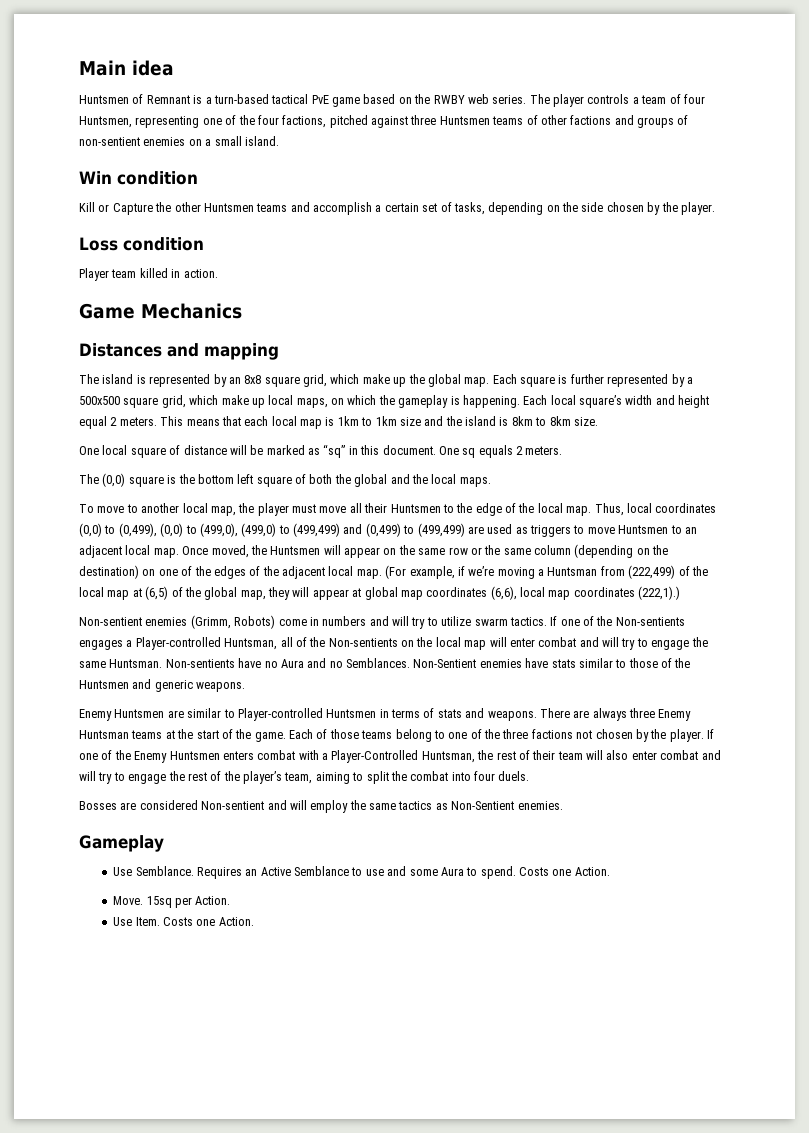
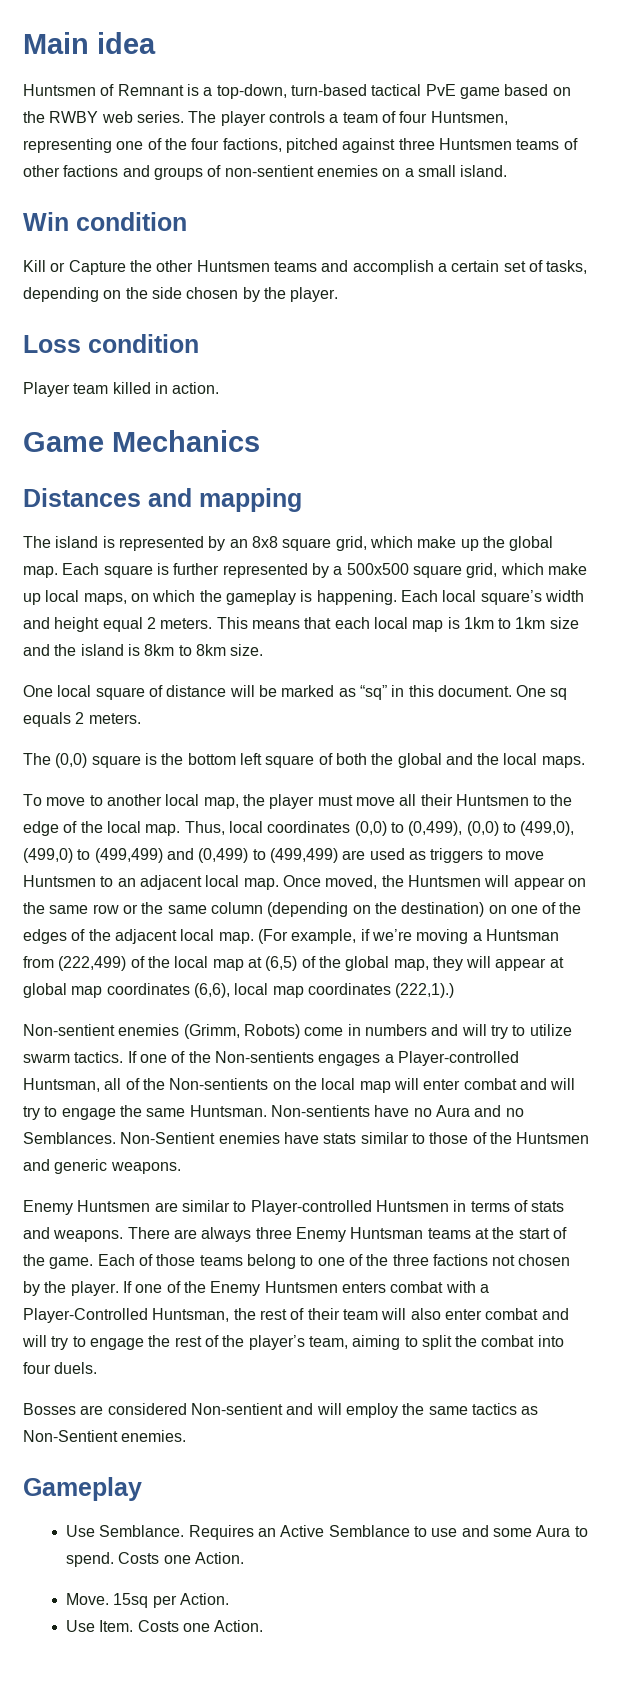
(212, 100) none -> [216,84,287,99] top-down,

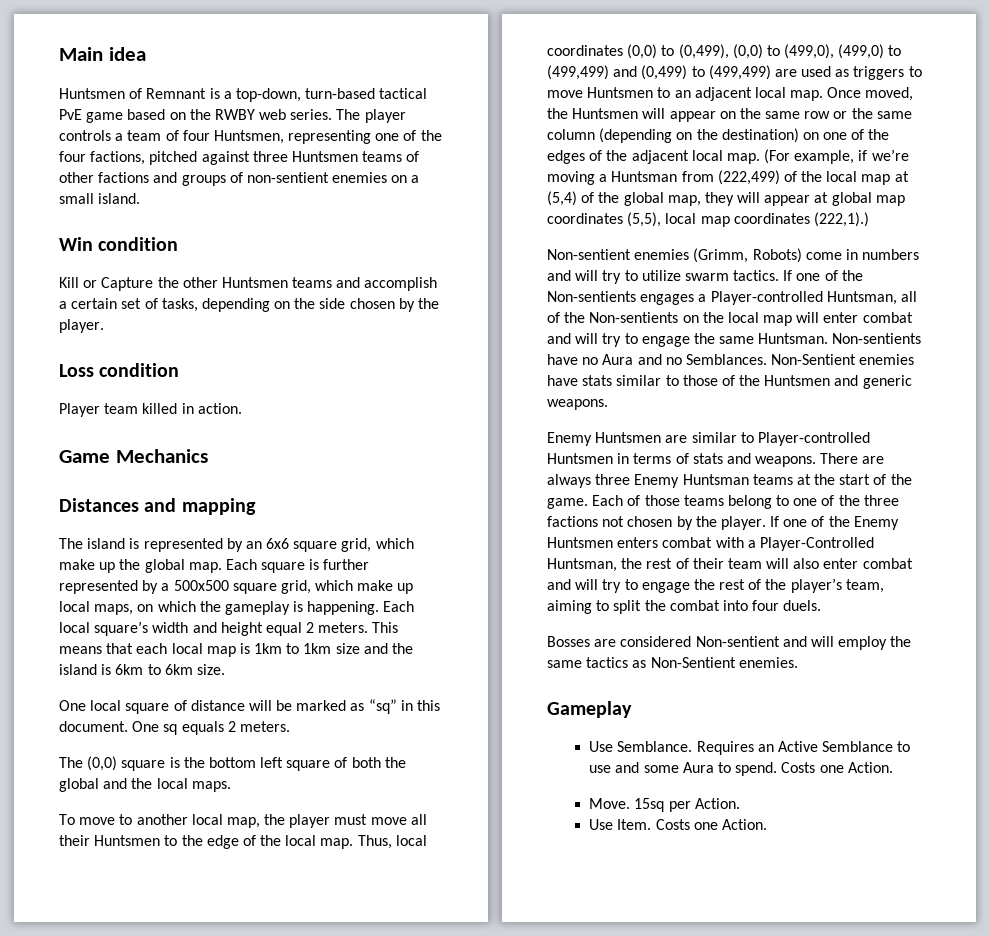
[251,536,278,548] 8x8 -> [266,538,290,549] 6x6
[144,644,226,656] 8km to 8km -> [115,664,193,675] 6km to 6km
[265,956,298,971] (6,5) -> [547,191,577,206] (5,4)
[193,983,230,998] (6,6), -> [627,212,662,227] (5,5),

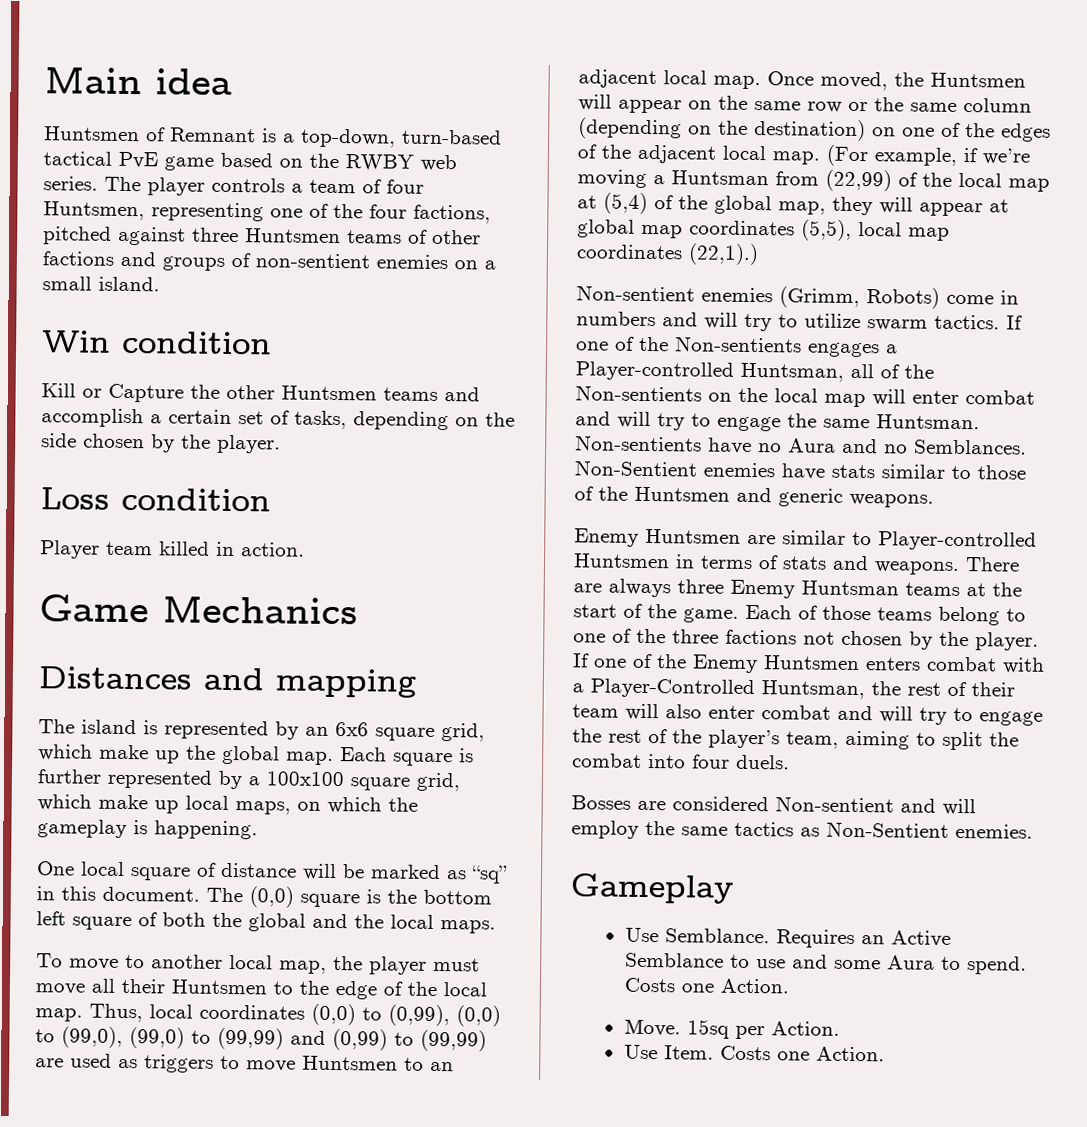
[173,580,229,591] 500x500 -> [266,771,344,787] 100x100
[383,601,415,612] [59,621,399,636] [59,643,414,657] [59,664,225,675] Each local square’s width and height equal 2 meters. This means that each local map is 1km to 1km size and the island is 6km to 6km size. -> (258, 830) none
[132,721,290,735] One sq equals 2 meters. // -> (200, 894) none
[678,44,902,59] [547,65,771,80] (0,499), (0,0) to (499,0), (499,0) to (499,499) and (0,499) to (499,499) -> [388,1004,501,1027] [35,1026,487,1052] (0,99), (0,0) to (99,0), (99,0) to (99,99) and (0,99) to (99,99)
[717,170,780,185] (222,499) -> [825,169,892,192] (22,99)
[813,212,869,227] (222,1).) -> [688,243,759,266] (22,1).)

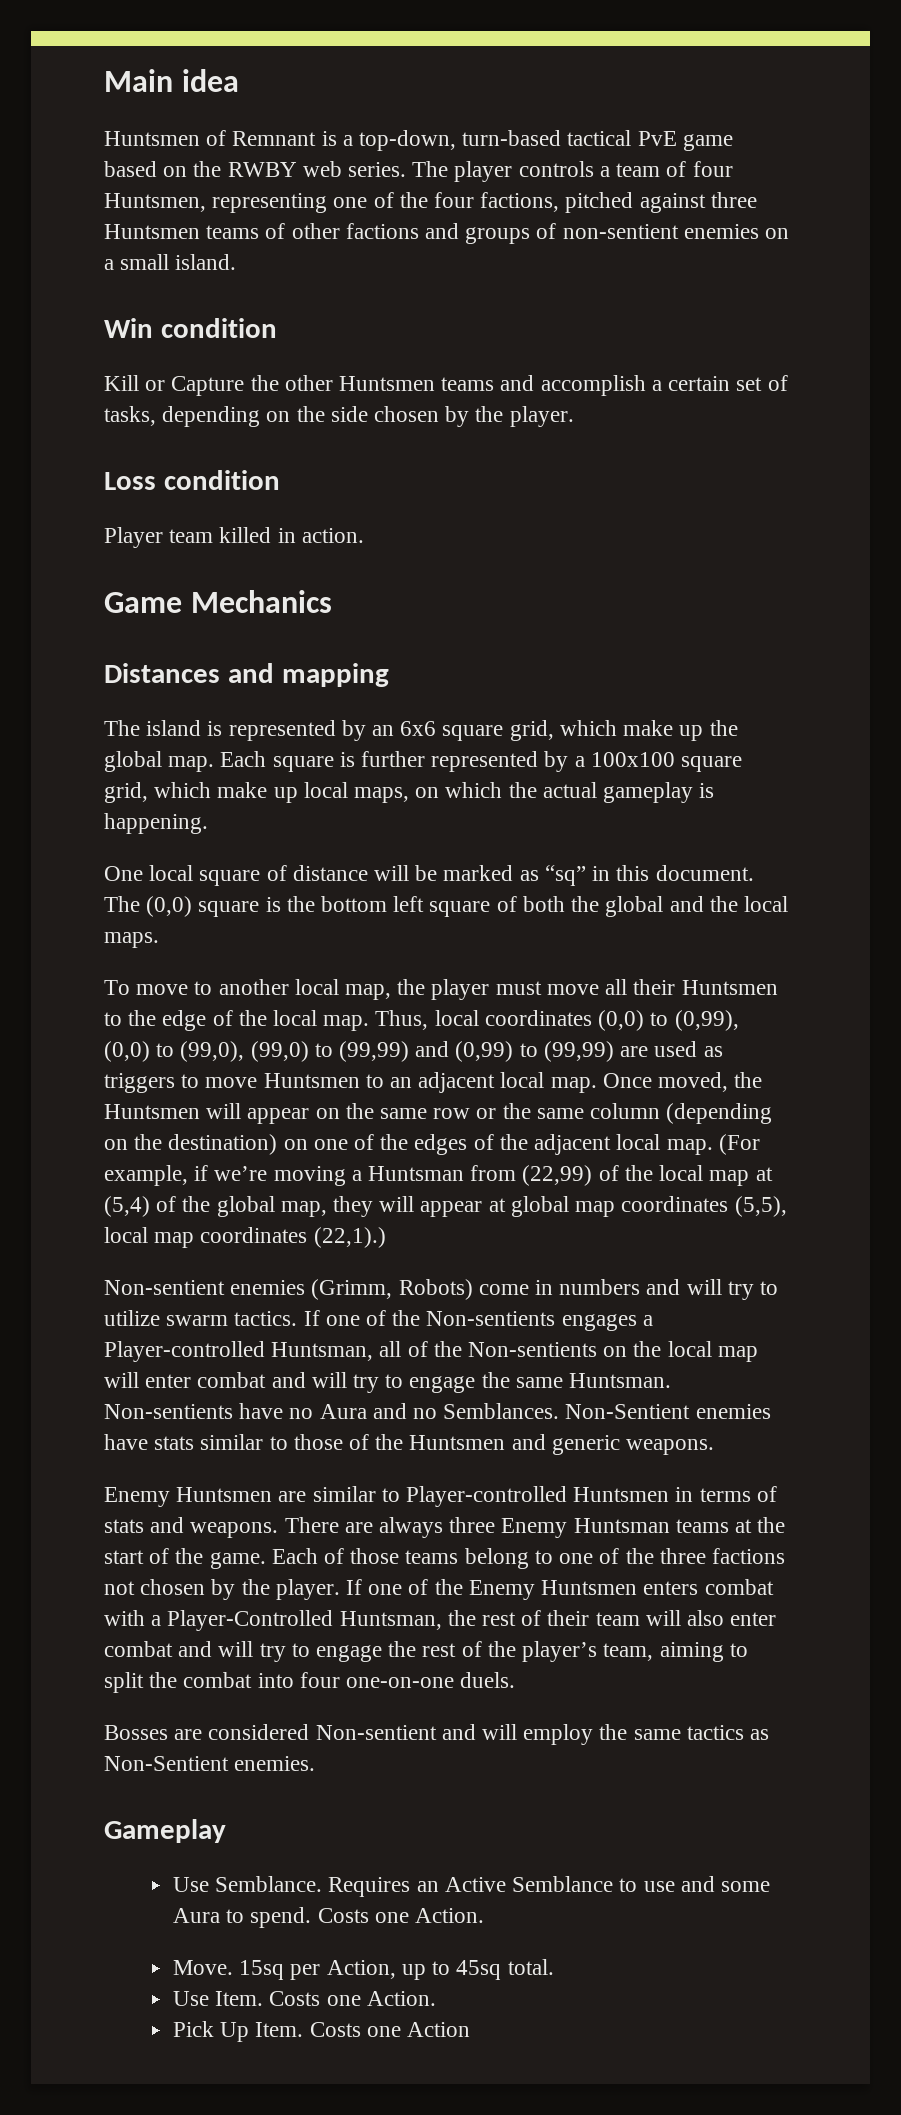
(418, 804) none -> [542,782,597,798] actual
(730, 761) none -> [346,1677,455,1688] one-on-one
[770,1021,840,1036] Action. -> [326,1959,554,1980] Action, up to 45sq total.
(885, 1054) none -> [173,2021,471,2042] // Pick Up Item. Costs one Action

